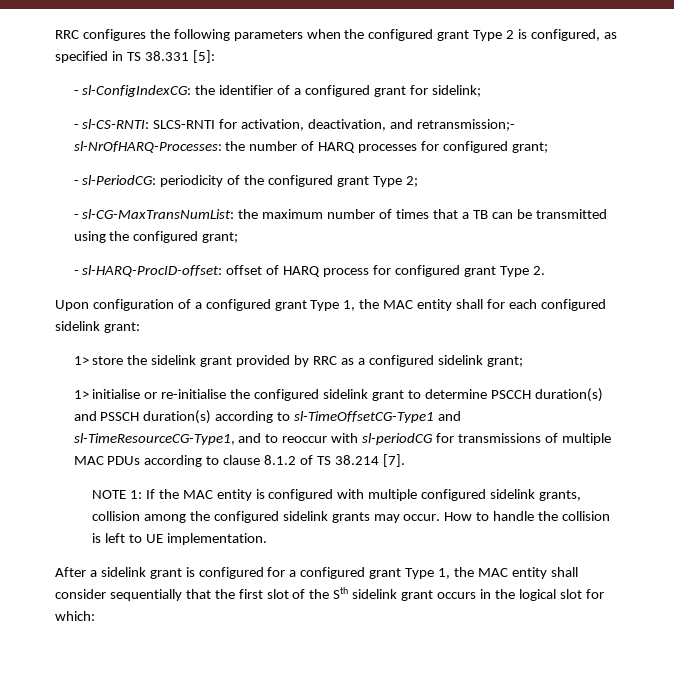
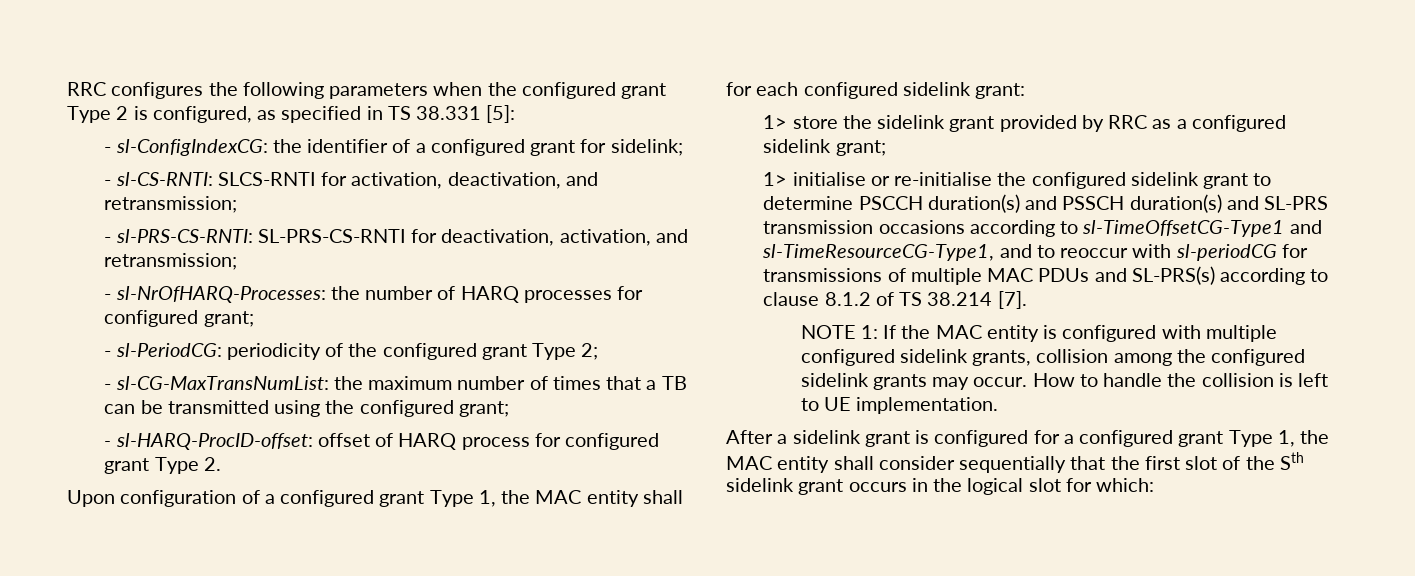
[416,119,515,131] retransmission;- -> [104,196,238,213] [104,229,688,246] [104,253,238,270] [104,294,112,300] retransmission; // - sl-PRS-CS-RNTI: SL-PRS-CS-RNTI for deactivation, activation, and retransmission; // -
(212, 417) none -> [1226,196,1329,210] [763,220,965,234] and SL-PRS transmission occasions
(141, 460) none -> [1094,266,1215,285] and SL-PRS(s)

